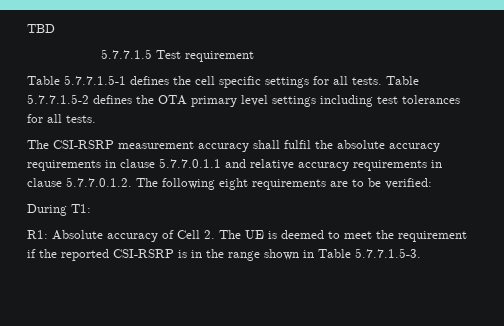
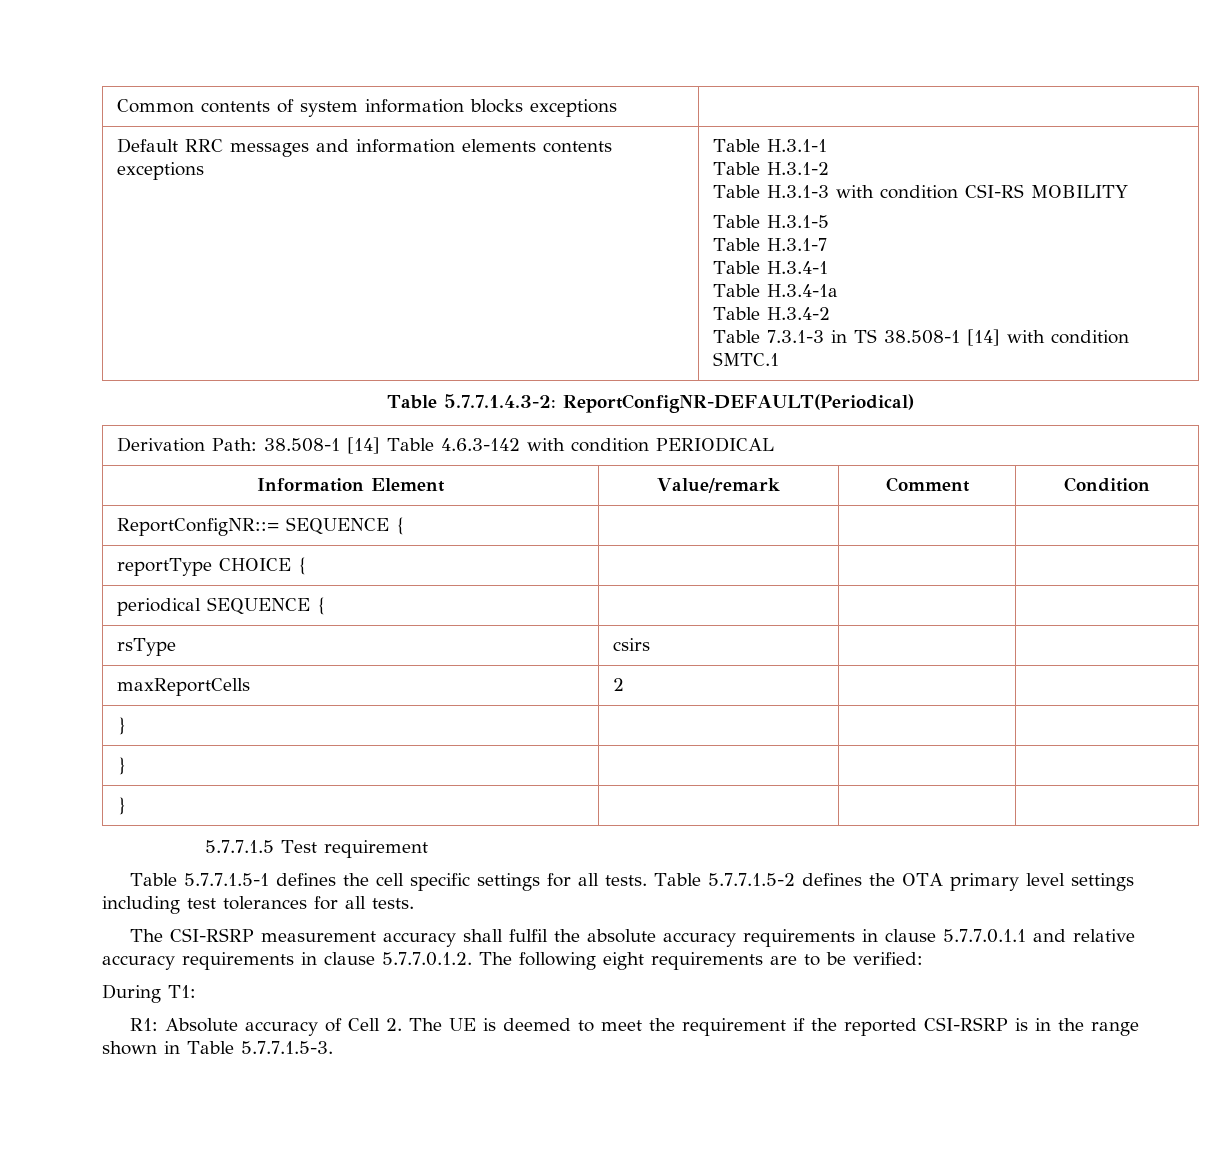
[27,24,55,33] TBD -> [117,99,618,117] [117,138,613,157] [117,162,205,180] [713,139,828,152] [713,162,830,175] [713,184,1129,199] [713,215,830,228] [713,238,828,251] [713,261,829,274] [713,284,839,297] [713,307,831,320] [713,329,1130,346] [713,352,780,366] [386,394,915,413] [117,437,775,454] [257,478,445,492] [657,478,781,493] [885,477,970,492] [1064,477,1150,492] [117,517,407,536] [117,557,309,576] [117,597,328,616] [117,638,177,656] [613,638,651,651] [117,678,251,696] [613,678,625,691] [117,717,128,735] [117,757,128,775] [117,797,128,815] Common contents of system information blocks exceptions | // Default RRC messages and information elements contents exceptions | Table H.3.1-1 // Table H.3.1-2 // Table H.3.1-3 with condition CSI-RS MOBILITY // Table H.3.1-5 // Table H.3.1-7 // Table H.3.4-1 // Table H.3.4-1a // Table H.3.4-2 // Table 7.3.1-3 in TS 38.508-1 [14] with condition SMTC.1 // Table 5.7.7.1.4.3-2: ReportConfigNR-DEFAULT(Periodical) // Derivation Path: 38.508-1 [14] Table 4.6.3-142 with condition PERIODICAL // Information Element | Value/remark | Comment | Condition // ReportConfigNR::= SEQUENCE { | | | // reportType CHOICE { | | | // periodical SEQUENCE { | | | // rsType | csirs | | // maxReportCells | 2 | | // } | | | // } | | | // } | | |

